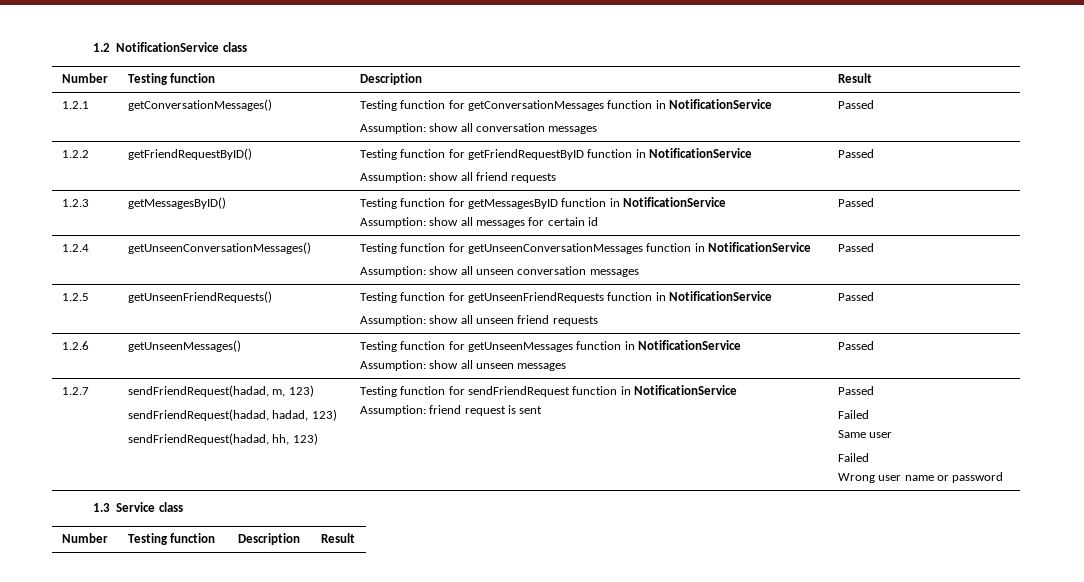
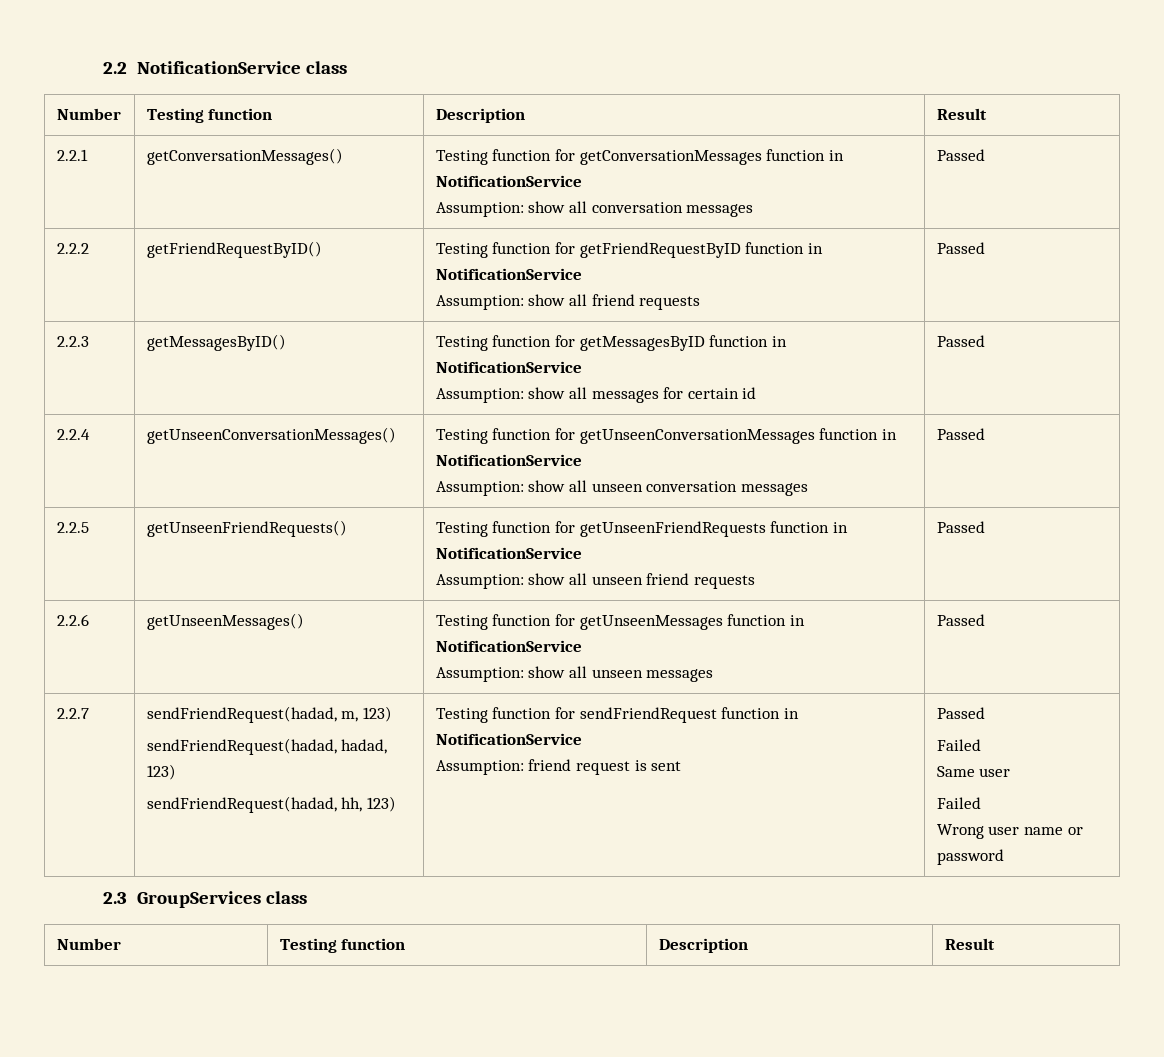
[93,43,111,52] 1.2 -> [103,62,128,74] 2.2
[61,101,89,109] 1.2.1 -> [56,149,88,161] 2.2.1
[61,150,89,158] 1.2.2 -> [56,243,89,254] 2.2.2
[61,199,89,207] 1.2.3 -> [56,336,89,347] 2.2.3
[61,244,89,252] 1.2.4 -> [56,429,90,440] 2.2.4
[61,293,89,301] 1.2.5 -> [56,522,89,533] 2.2.5
[61,341,89,350] 1.2.6 -> [56,614,89,626] 2.2.6
[61,387,89,395] 1.2.7 -> [56,708,89,719] 2.2.7
[93,502,156,512] 1.3 Service -> [103,891,261,908] 2.3 GroupServices

